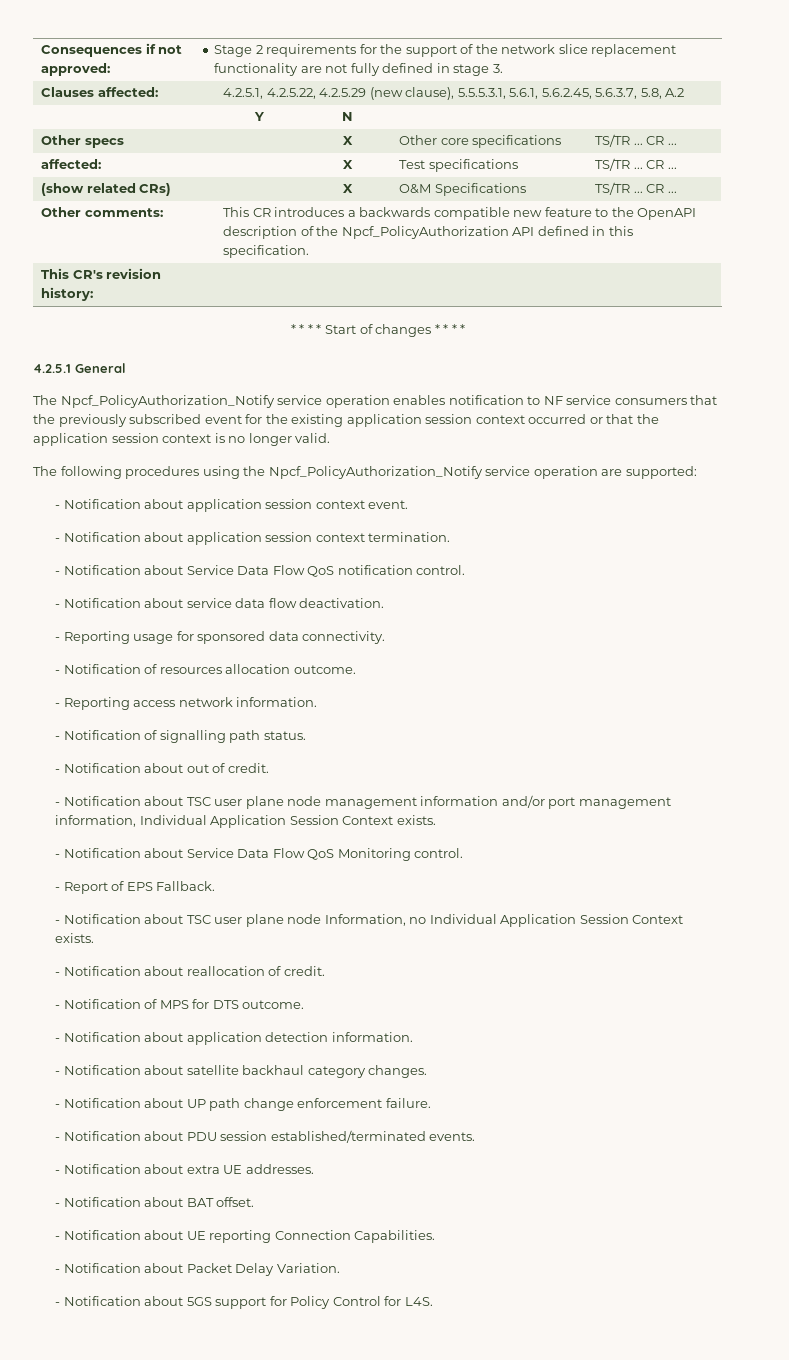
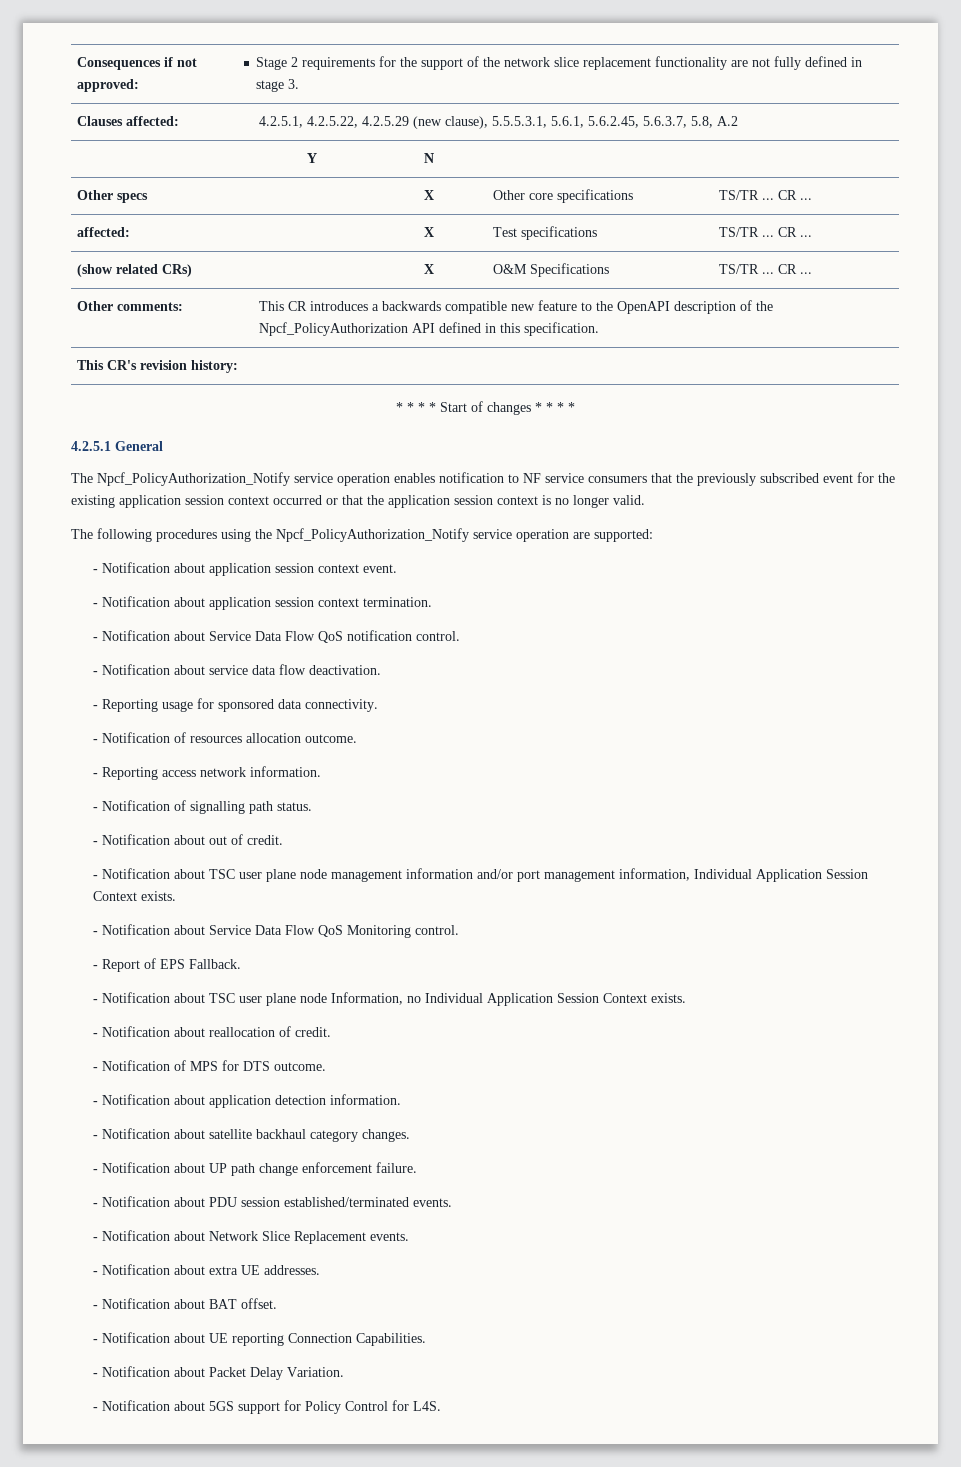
(476, 1136) none -> [92,1230,409,1244] // - Notification about Network Slice Replacement events.

